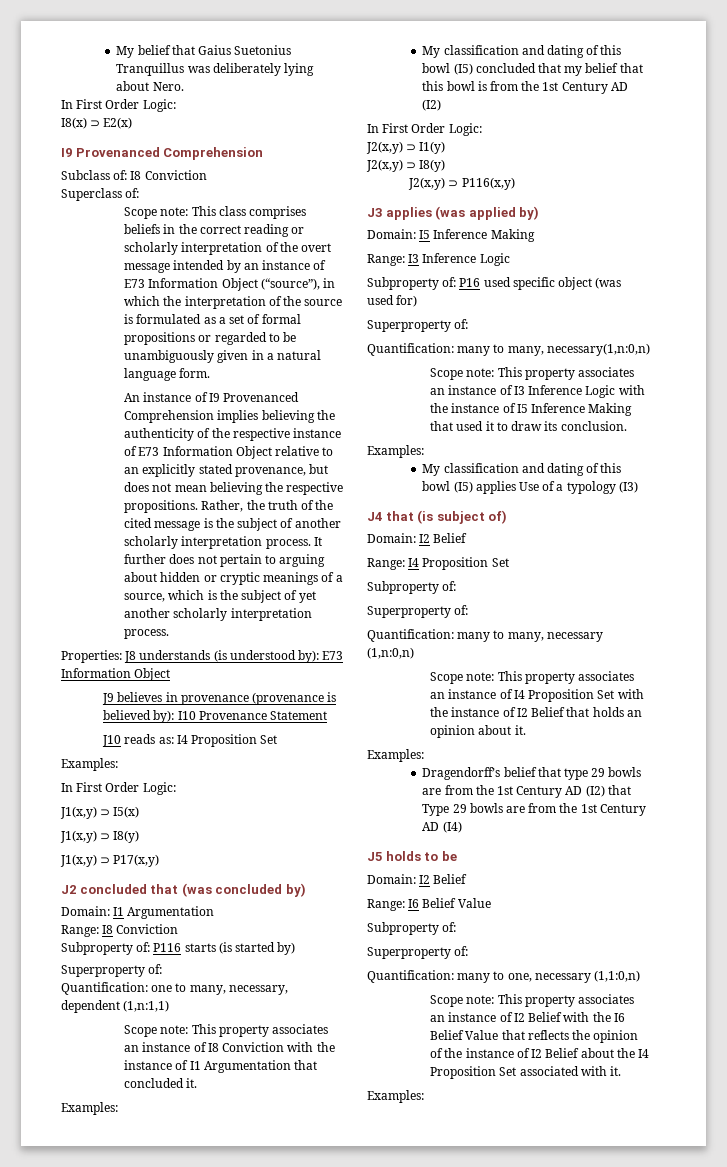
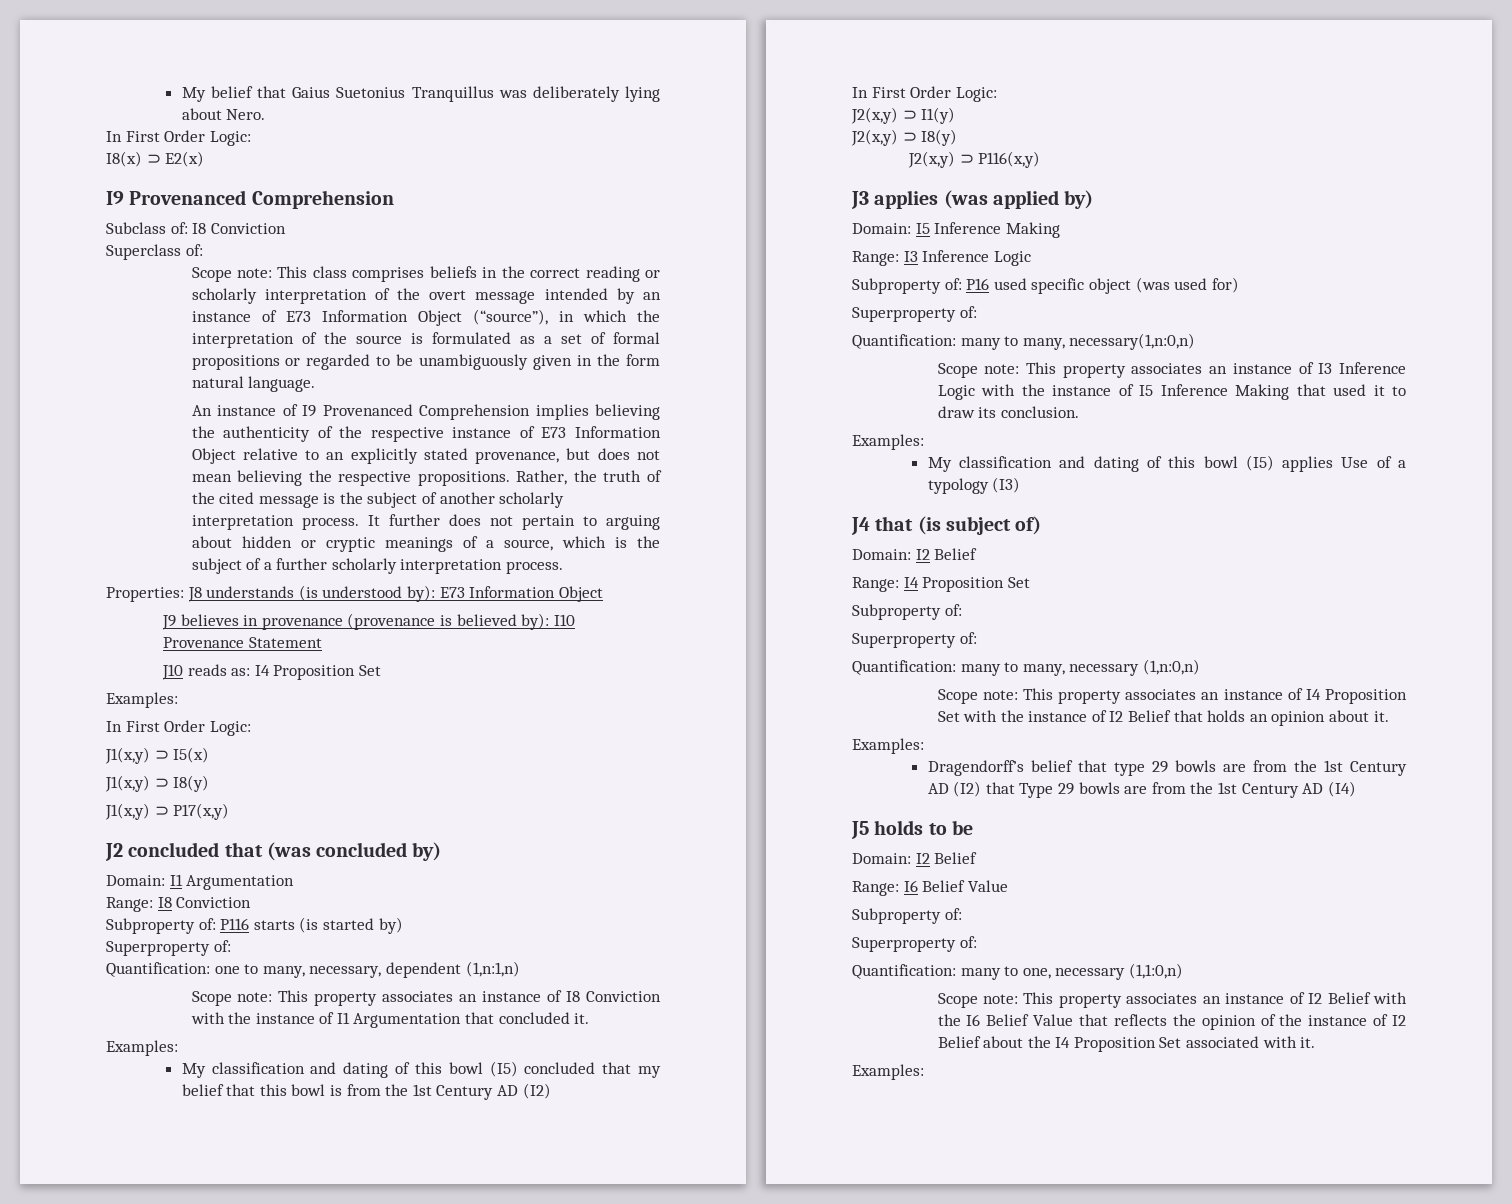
[266,350,322,360] [124,368,211,381] a natural language form. -> [597,354,660,366] [191,376,316,392] the form natural language.
[298,591,316,603] [124,608,171,618] yet another -> [263,558,328,570] a further
[123,1000,170,1012] (1,n:1,1) -> [465,961,520,977] (1,n:1,n)

